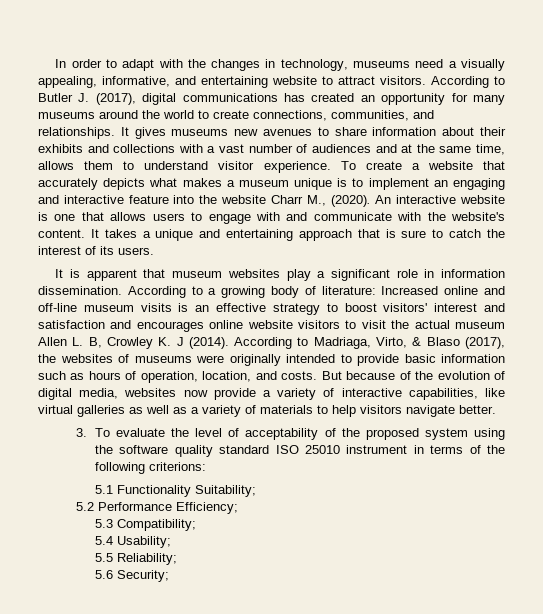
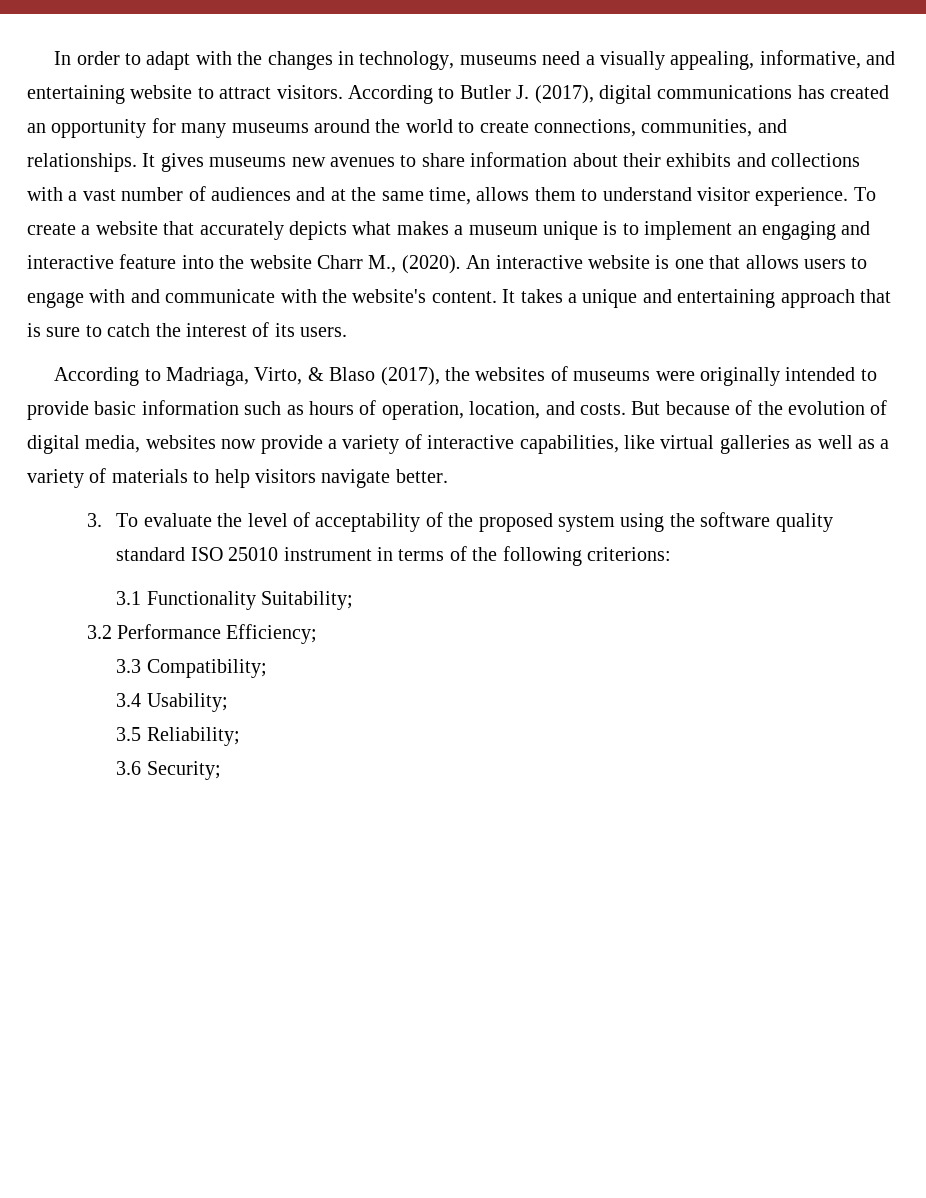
[55,269,506,281] [38,286,506,298] [38,303,505,315] [38,320,505,332] [38,337,229,349] It is apparent that museum websites play a significant role in information dissemination. According to a growing body of literature: Increased online and off-line museum visits is an effective strategy to boost visitors' interest and satisfaction and encourages online website visitors to visit the actual museum Allen L. B, Crowley K. J (2014). -> (348, 332) none
[94,485,113,494] 5.1 -> [116,591,142,605] 3.1
[75,502,94,511] 5.2 -> [86,625,112,639] 3.2
[94,519,113,528] 5.3 -> [116,659,142,673] 3.3
[94,536,113,545] 5.4 -> [116,693,142,707] 3.4
[94,553,113,562] 5.5 -> [116,727,142,741] 3.5
[94,570,113,579] 5.6 -> [116,761,142,775] 3.6

